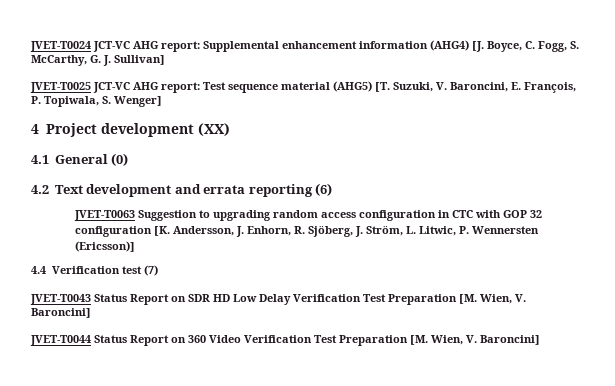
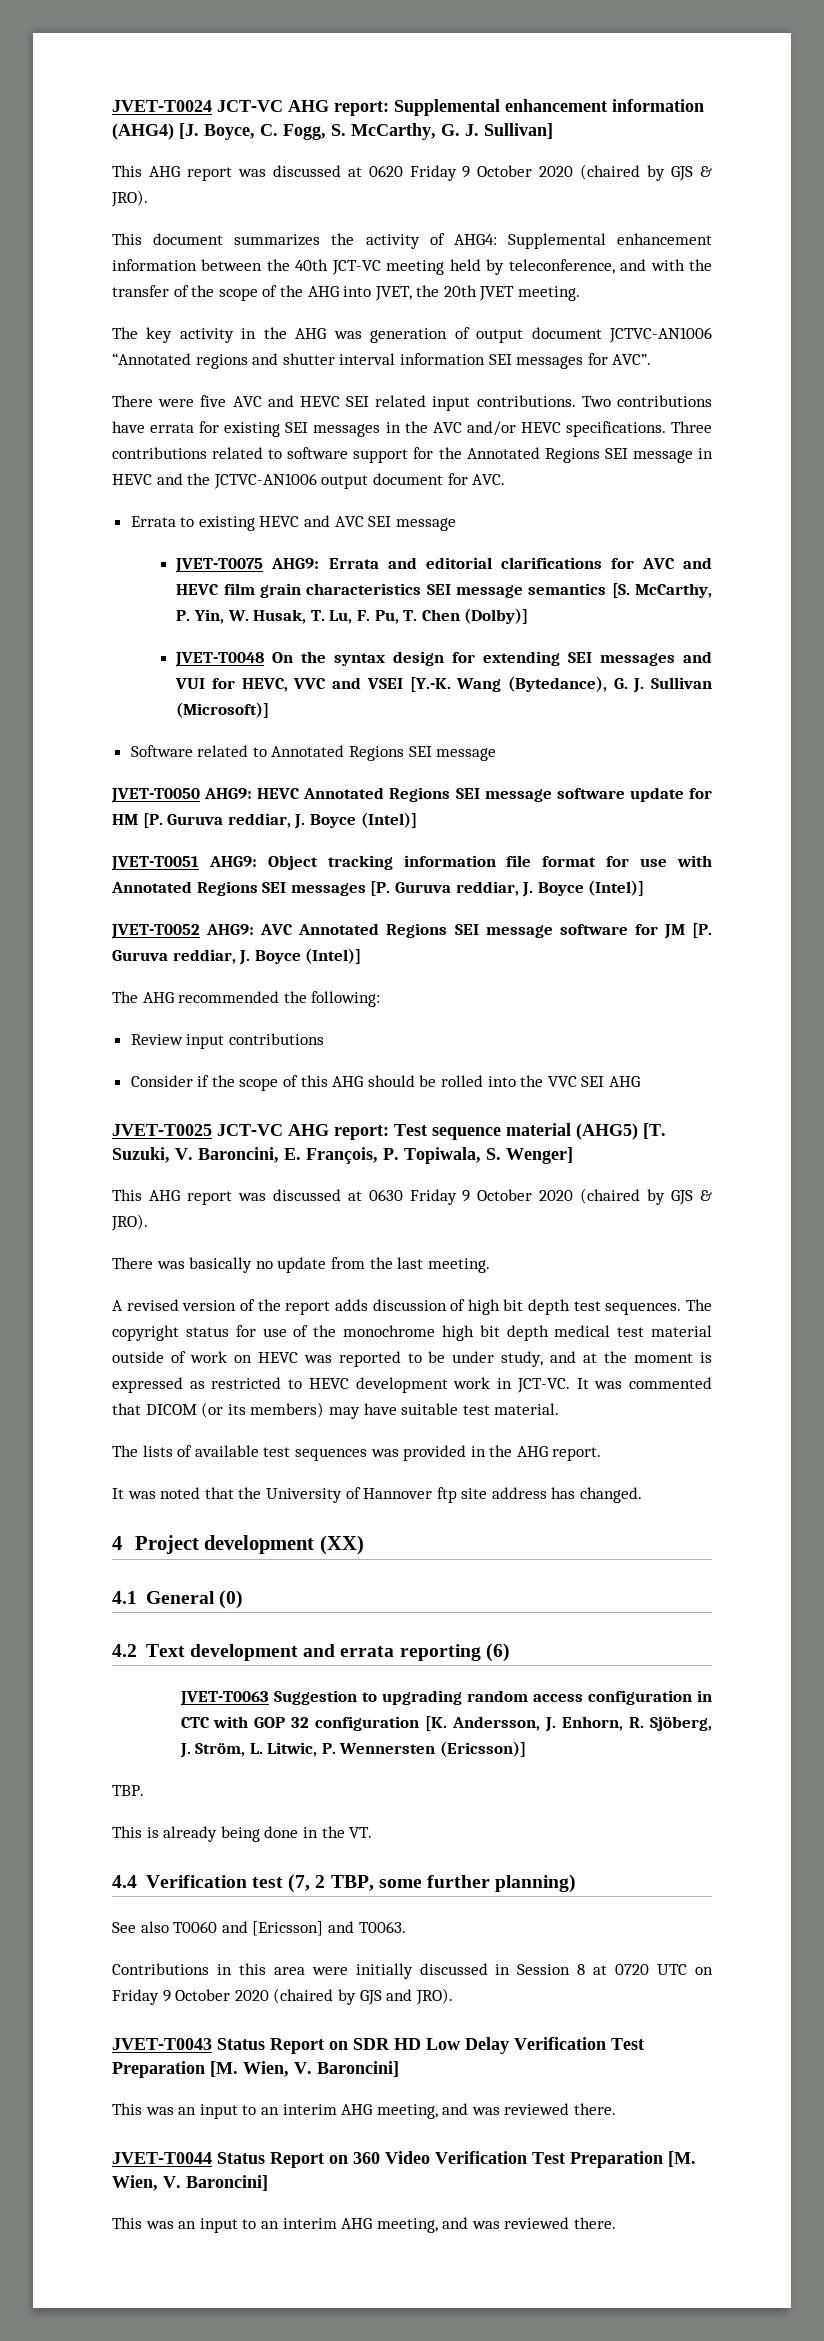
(165, 60) none -> [112,164,713,181] [111,190,148,207] [112,233,712,249] [112,259,712,275] [112,285,581,301] [112,327,712,343] [112,353,652,369] [112,395,712,411] [112,421,712,437] [112,447,713,463] [112,473,506,489] [130,515,456,531] [175,557,712,573] [176,583,712,598] [176,608,529,624] [175,651,712,667] [175,676,712,693] [176,702,270,718] [130,745,497,761] [111,787,712,803] [112,812,417,829] [111,855,712,871] [111,880,645,897] [111,923,713,939] [112,948,362,965] [112,991,381,1007] [130,1033,324,1049] [130,1075,640,1091] // This AHG report was discussed at 0620 Friday 9 October 2020 (chaired by GJS & JRO). // This document summarizes the activity of AHG4: Supplemental enhancement information between the 40th JCT-VC meeting held by teleconference, and with the transfer of the scope of the AHG into JVET, the 20th JVET meeting. // The key activity in the AHG was generation of output document JCTVC-AN1006 “Annotated regions and shutter interval information SEI messages for AVC”. // There were five AVC and HEVC SEI related input contributions. Two contributions have errata for existing SEI messages in the AVC and/or HEVC specifications. Three contributions related to software support for the Annotated Regions SEI message in HEVC and the JCTVC-AN1006 output document for AVC. // Errata to existing HEVC and AVC SEI message // JVET-T0075 AHG9: Errata and editorial clarifications for AVC and HEVC film grain characteristics SEI message semantics [S. McCarthy, P. Yin, W. Husak, T. Lu, F. Pu, T. Chen (Dolby)] // JVET-T0048 On the syntax design for extending SEI messages and VUI for HEVC, VVC and VSEI [Y.-K. Wang (Bytedance), G. J. Sullivan (Microsoft)] // Software related to Annotated Regions SEI message // JVET-T0050 AHG9: HEVC Annotated Regions SEI message software update for HM [P. Guruva reddiar, J. Boyce (Intel)] // JVET-T0051 AHG9: Object tracking information file format for use with Annotated Regions SEI messages [P. Guruva reddiar, J. Boyce (Intel)] // JVET-T0052 AHG9: AVC Annotated Regions SEI message software for JM [P. Guruva reddiar, J. Boyce (Intel)] // The AHG recommended the following: // Review input contributions // Consider if the scope of this AHG should be rolled into the VVC SEI AHG
(162, 101) none -> [112,1188,713,1205] [111,1214,148,1231] [112,1257,490,1273] [112,1299,713,1315] [112,1325,712,1341] [112,1351,712,1367] [112,1377,713,1393] [112,1402,560,1419] [112,1445,602,1461] [112,1487,643,1503] // This AHG report was discussed at 0630 Friday 9 October 2020 (chaired by GJS & JRO). // There was basically no update from the last meeting. // A revised version of the report adds discussion of high bit depth test sequences. The copyright status for use of the monochrome high bit depth medical test material outside of work on HEVC was reported to be under study, and at the moment is expressed as restricted to HEVC development work in JCT-VC. It was commented that DICOM (or its members) may have suitable test material. // The lists of available test sequences was provided in the AHG report. // It was noted that the University of Hannover ftp site address has changed.
[31,265,158,276] 4.4 Verification test (7) -> [112,1785,144,1796] [112,1826,373,1842] [112,1874,577,1893] [112,1921,406,1936] [112,1963,713,1979] [112,1988,453,2005] TBP. // This is already being done in the VT. // 4.4 Verification test (7, 2 TBP, some further planning) // See also T0060 and [Ericsson] and T0063. // Contributions in this area were initially discussed in Session 8 at 0720 UTC on Friday 9 October 2020 (chaired by GJS and JRO).
(91, 313) none -> [112,2103,617,2119] // This was an input to an interim AHG meeting, and was reviewed there.
(540, 340) none -> [112,2217,617,2233] // This was an input to an interim AHG meeting, and was reviewed there.

